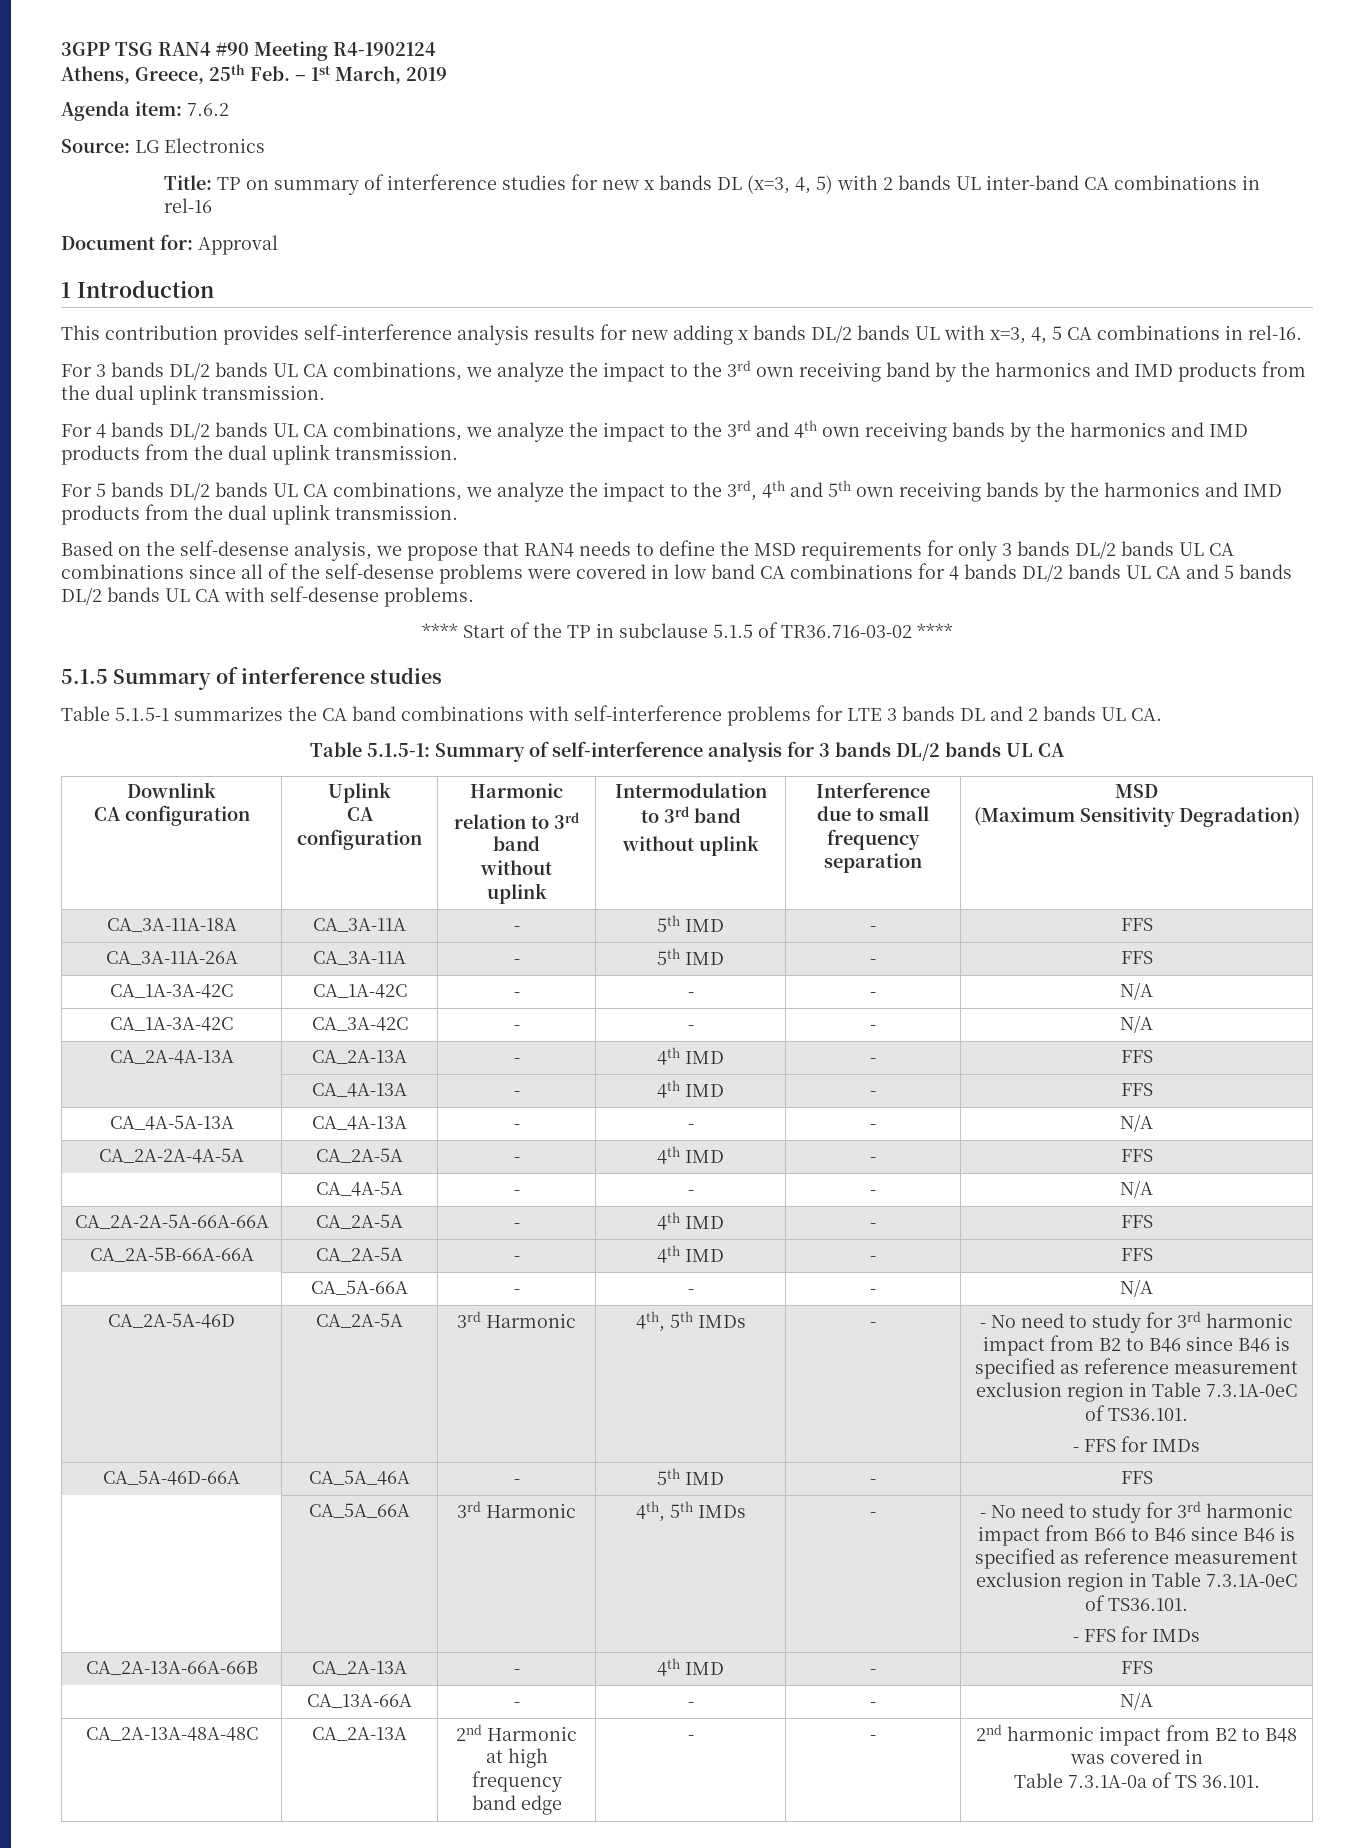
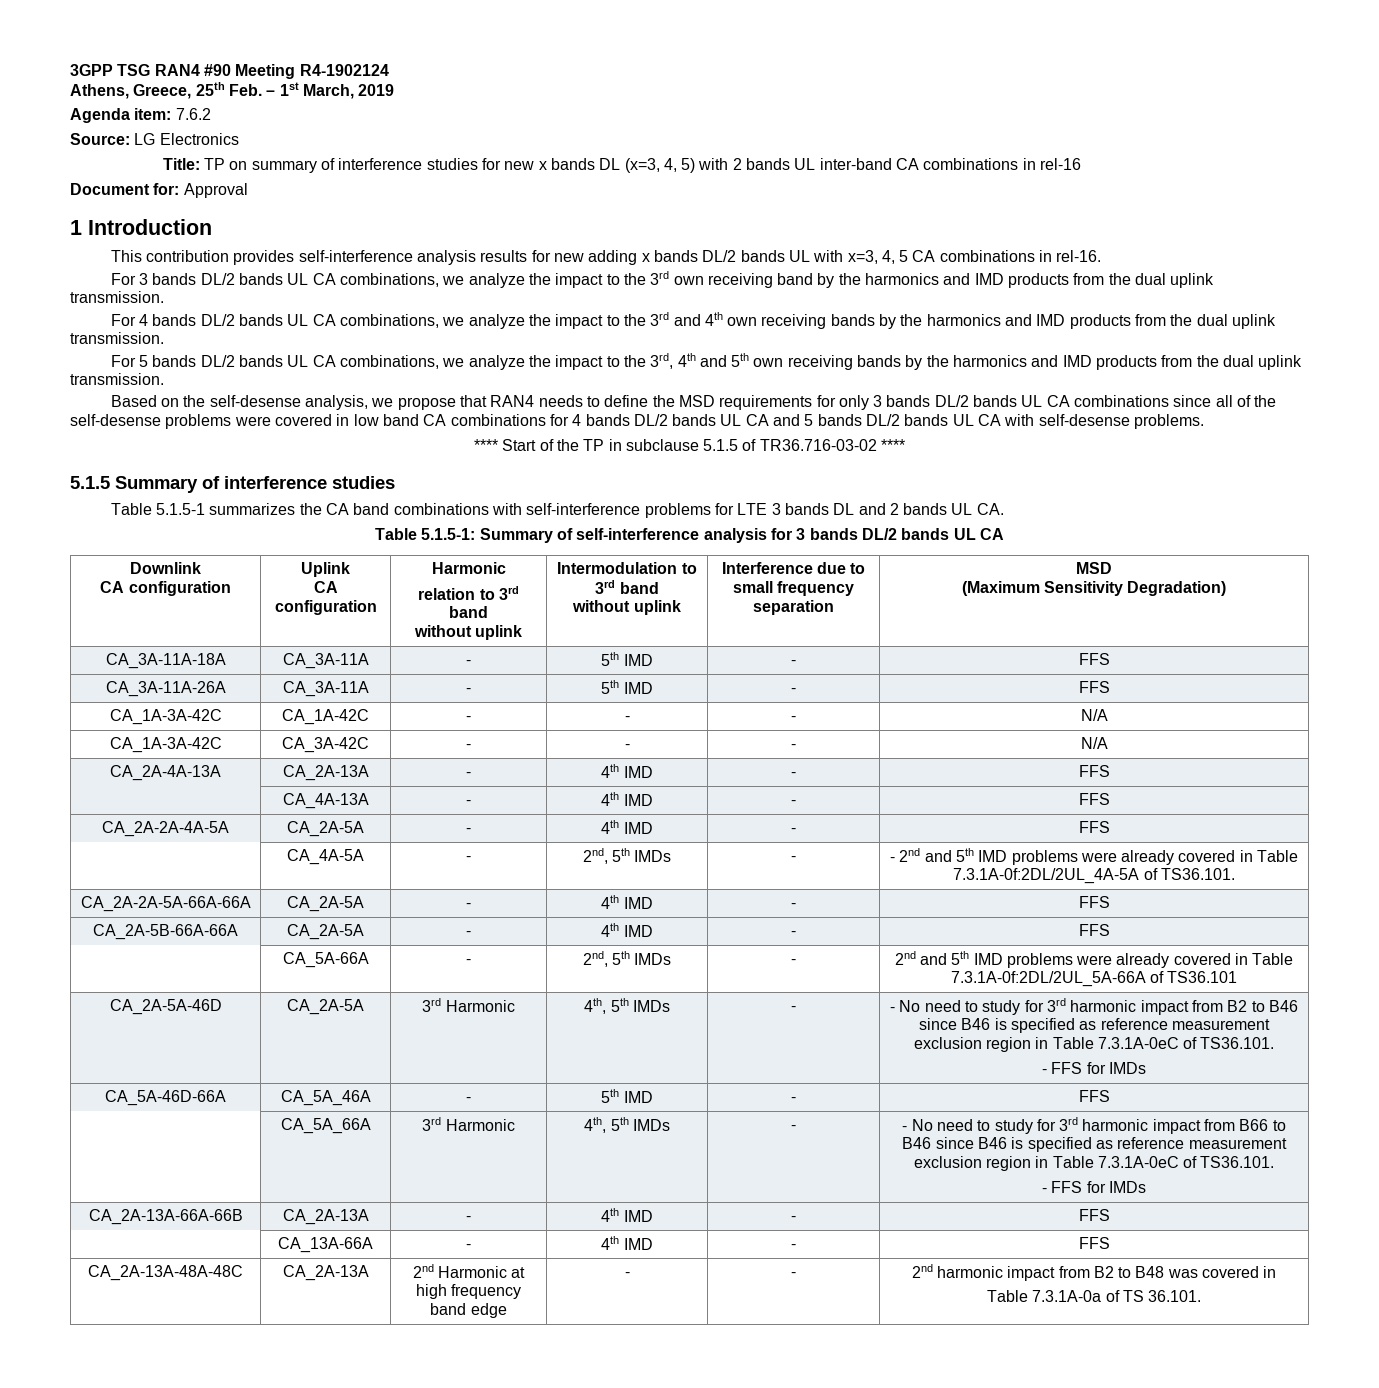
[109,1115,234,1130] [312,1116,407,1130] [513,1124,520,1129] [687,1124,694,1129] [870,1124,877,1129] [1120,1114,1153,1132] // CA_4A-5A-13A | CA_4A-13A | - | - | - | N/A -> (1110, 799) none
[687,1190,694,1195] [870,1190,877,1195] [1120,1180,1153,1198] | - | - | N/A -> [582,848,672,864] [791,856,796,861] [889,848,1299,865] [953,868,1235,884] | 2nd, 5th IMDs | - | - 2nd and 5th IMD problems were already covered in Table 7.3.1A-0f:2DL/2UL_4A-5A of TS36.101.
[687,1289,694,1294] [870,1289,877,1294] [1120,1279,1153,1297] - | - | N/A -> [582,951,672,967] [791,959,796,964] [894,951,1294,968] [950,971,1238,987] 2nd, 5th IMDs | - | 2nd and 5th IMD problems were already covered in Table 7.3.1A-0f:2DL/2UL_5A-66A of TS36.101
[687,1702,694,1707] [870,1702,877,1707] [1120,1692,1153,1710] - | - | N/A -> [601,1236,653,1250] [791,1244,796,1249] [1078,1237,1110,1249] 4th IMD | - | FFS

